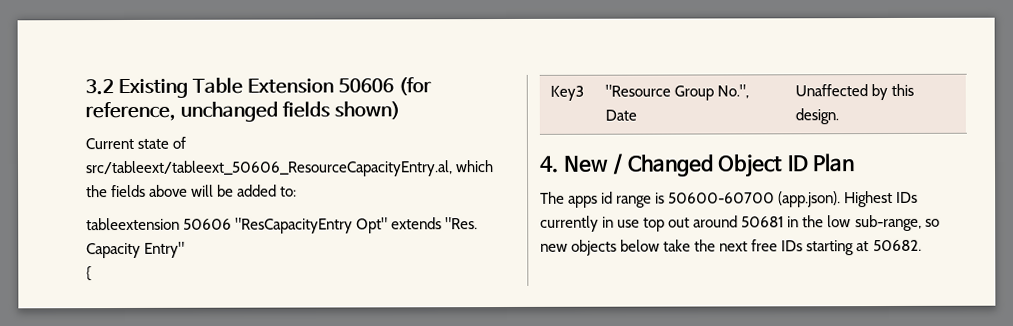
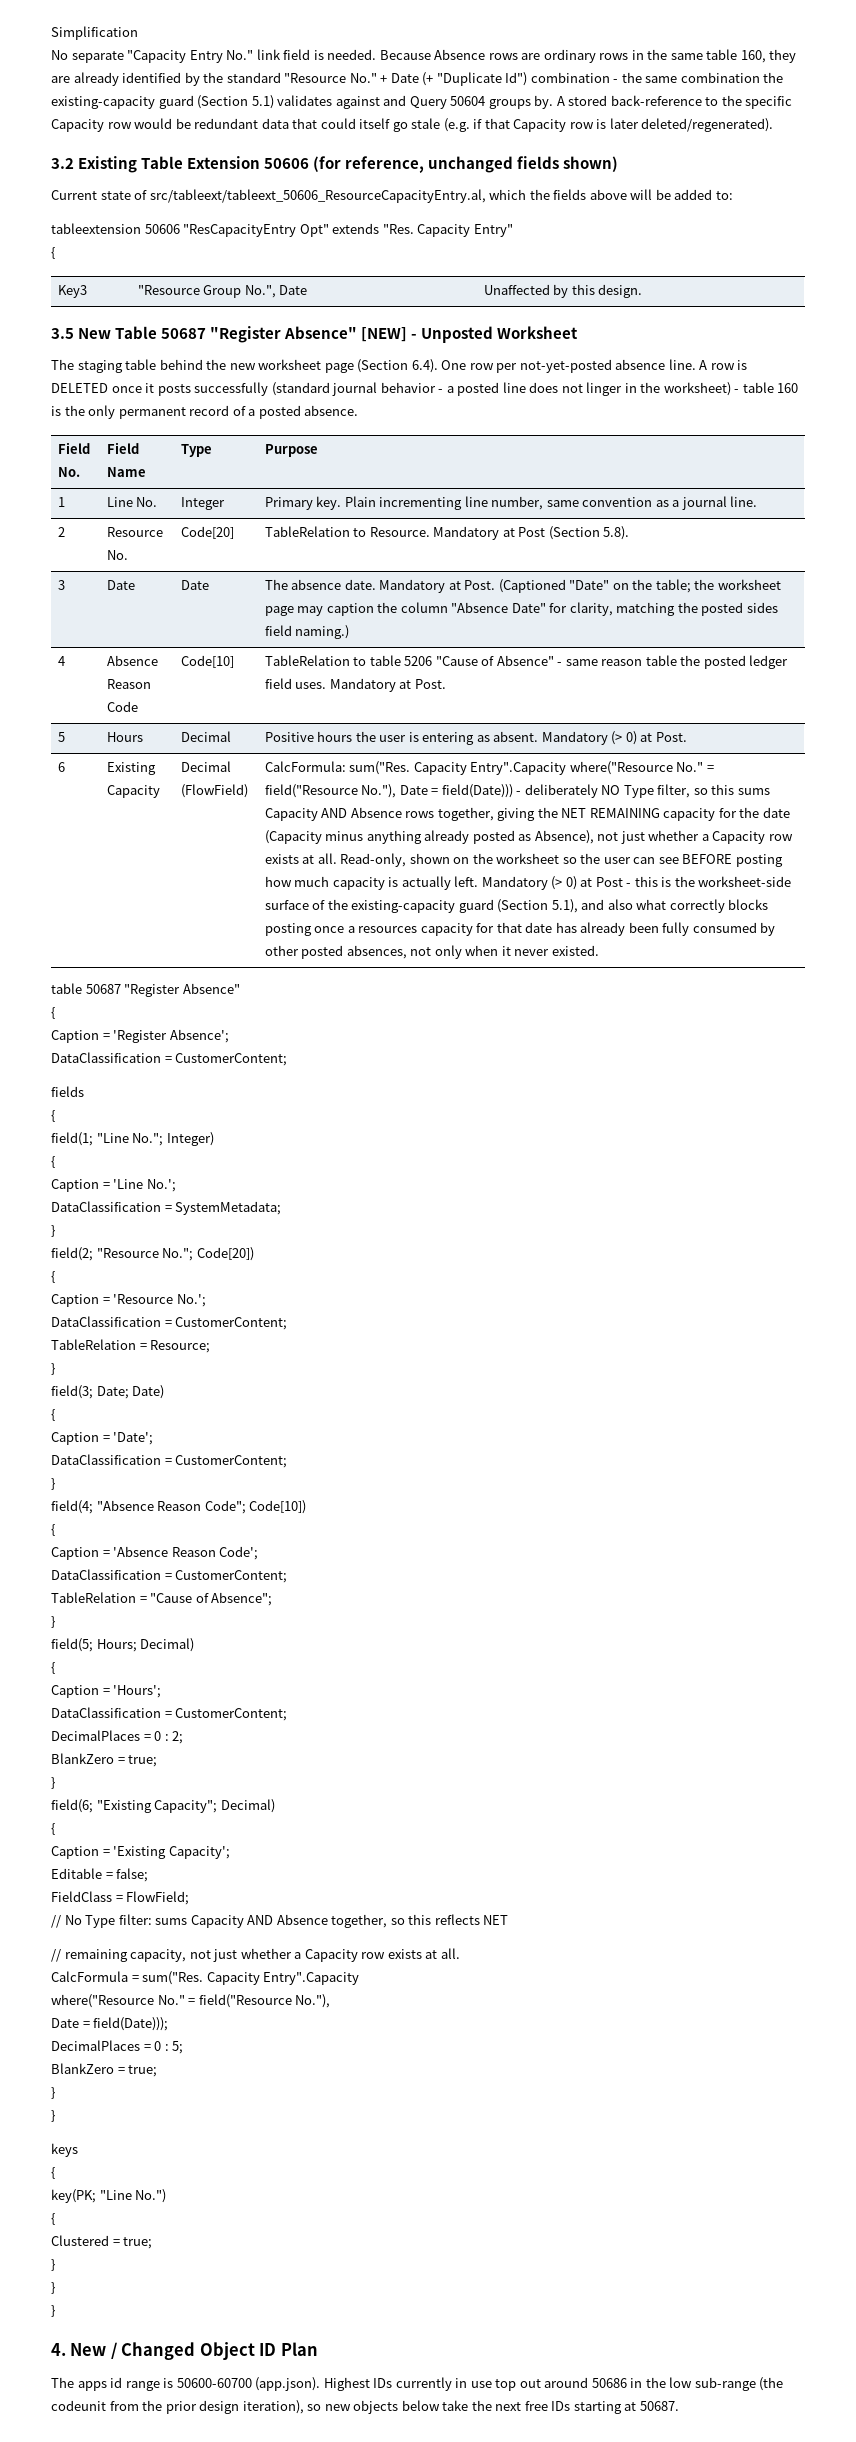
(85, 87) none -> [51,26,138,40] [51,49,797,63] [51,72,784,86] [51,95,793,109] [51,118,774,132] Simplification // No separate "Capacity Entry No." link field is needed. Because Absence rows are ordinary rows in the same table 160, they are already identified by the standard "Resource No." + Date (+ "Duplicate Id") combination - the same combination the existing-capacity guard (Section 5.1) validates against and Query 50604 groups by. A stored back-reference to the specific Capacity row would be redundant data that could itself go stale (e.g. if that Capacity row is later deleted/regenerated). //
(839, 116) none -> [51,326,579,343] [51,359,748,373] [51,382,799,396] [51,405,359,419] [57,442,90,454] [57,467,80,477] [106,442,139,454] [106,467,146,477] [180,444,212,457] [264,444,318,457] [57,497,65,507] [106,497,158,507] [180,497,225,510] [264,496,758,510] [57,527,65,537] [106,527,163,537] [106,550,128,560] [180,526,234,539] [264,526,630,540] [57,580,65,590] [106,580,135,590] [180,580,209,590] [264,579,781,593] [264,602,778,616] [264,625,350,639] [57,656,65,666] [106,655,158,666] [106,679,151,689] [106,701,138,712] [180,655,234,668] [264,655,789,669] [264,678,446,692] [57,732,65,742] [106,732,143,742] [180,731,231,742] [264,731,687,745] [57,762,65,772] [106,762,156,775] [106,785,160,798] [180,761,231,772] [180,784,248,798] [264,761,714,775] [264,784,770,798] [264,807,790,821] [264,830,793,844] [264,853,783,867] [264,876,792,890] [264,899,769,913] [264,922,776,936] [264,945,599,959] [51,983,240,997] [51,1007,55,1019] [51,1029,229,1043] [51,1052,288,1066] [51,1086,84,1097] [51,1110,55,1122] [51,1132,214,1146] [51,1156,55,1168] [51,1179,176,1192] [51,1201,282,1215] [51,1225,55,1237] [51,1247,254,1261] [51,1271,55,1283] [51,1294,206,1307] [51,1316,288,1330] [51,1339,211,1353] [51,1363,55,1375] [51,1385,165,1399] [51,1409,55,1421] [51,1432,154,1445] [51,1454,288,1468] [51,1478,55,1490] [51,1500,307,1514] [51,1524,55,1536] [51,1546,259,1560] [51,1569,288,1583] [51,1592,273,1606] [51,1616,55,1628] [51,1638,195,1652] [51,1662,55,1674] [51,1685,162,1698] [51,1707,288,1721] [51,1730,184,1744] [51,1753,158,1767] [51,1777,55,1789] [51,1799,275,1813] [51,1823,55,1835] [51,1846,230,1859] [51,1868,149,1882] [51,1891,190,1905] [51,1914,509,1928] [51,1948,460,1962] [51,1971,360,1985] [51,1994,331,2008] [51,2017,169,2031] [51,2040,184,2054] [51,2063,158,2077] [51,2087,55,2099] [51,2110,55,2122] [51,2143,78,2157] [51,2167,55,2179] [51,2189,167,2203] [51,2213,55,2225] [51,2235,153,2249] [51,2259,55,2271] [51,2282,55,2294] [51,2305,55,2317] // 3.5 New Table 50687 "Register Absence" [NEW] - Unposted Worksheet // The staging table behind the new worksheet page (Section 6.4). One row per not-yet-posted absence line. A row is DELETED once it posts successfully (standard journal behavior - a posted line does not linger in the worksheet) - table 160 is the only permanent record of a posted absence. // Field No. | Field Name | Type | Purpose // 1 | Line No. | Integer | Primary key. Plain incrementing line number, same convention as a journal line. // 2 | Resource No. | Code[20] | TableRelation to Resource. Mandatory at Post (Section 5.8). // 3 | Date | Date | The absence date. Mandatory at Post. (Captioned "Date" on the table; the worksheet page may caption the column "Absence Date" for clarity, matching the posted sides field naming.) // 4 | Absence Reason Code | Code[10] | TableRelation to table 5206 "Cause of Absence" - same reason table the posted ledger field uses. Mandatory at Post. // 5 | Hours | Decimal | Positive hours the user is entering as absent. Mandatory (> 0) at Post. // 6 | Existing Capacity | Decimal (FlowField) | CalcFormula: sum("Res. Capacity Entry".Capacity where("Resource No." = field("Resource No."), Date = field(Date))) - deliberately NO Type filter, so this sums Capacity AND Absence rows together, giving the NET REMAINING capacity for the date (Capacity minus anything already posted as Absence), not just whether a Capacity row exists at all. Read-only, shown on the worksheet so the user can see BEFORE posting how much capacity is actually left. Mandatory (> 0) at Post - this is the worksheet-side surface of the existing-capacity guard (Section 5.1), and also what correctly blocks posting once a resources capacity for that date has already been fully consumed by other posted absences, not only when it never existed. // table 50687 "Register Absence" // { // Caption = 'Register Absence'; // DataClassification = CustomerContent; // fields // { // field(1; "Line No."; Integer) // { // Caption = 'Line No.'; // DataClassification = SystemMetadata; // } // field(2; "Resource No."; Code[20]) // { // Caption = 'Resource No.'; // DataClassification = CustomerContent; // TableRelation = Resource; // } // field(3; Date; Date) // { // Caption = 'Date'; // DataClassification = CustomerContent; // } // field(4; "Absence Reason Code"; Code[10]) // { // Caption = 'Absence Reason Code'; // DataClassification = CustomerContent; // TableRelation = "Cause of Absence"; // } // field(5; Hours; Decimal) // { // Caption = 'Hours'; // DataClassification = CustomerContent; // DecimalPlaces = 0 : 2; // BlankZero = true; // } // field(6; "Existing Capacity"; Decimal) // { // Caption = 'Existing Capacity'; // Editable = false; // FieldClass = FlowField; // // No Type filter: sums Capacity AND Absence together, so this reflects NET // // remaining capacity, not just whether a Capacity row exists at all. // CalcFormula = sum("Res. Capacity Entry".Capacity // where("Resource No." = field("Resource No."), // Date = field(Date))); // DecimalPlaces = 0 : 5; // BlankZero = true; // } // } // keys // { // key(PK; "Line No.") // { // Clustered = true; // } // } // }
[741,216,785,228] 50681 -> [591,2378,627,2388] 50686
[854,214,922,232] sub-range, -> [694,2377,784,2391] [51,2400,304,2414] sub-range (the codeunit from the prior design iteration),
[872,239,922,252] 50682. -> [639,2401,679,2411] 50687.

